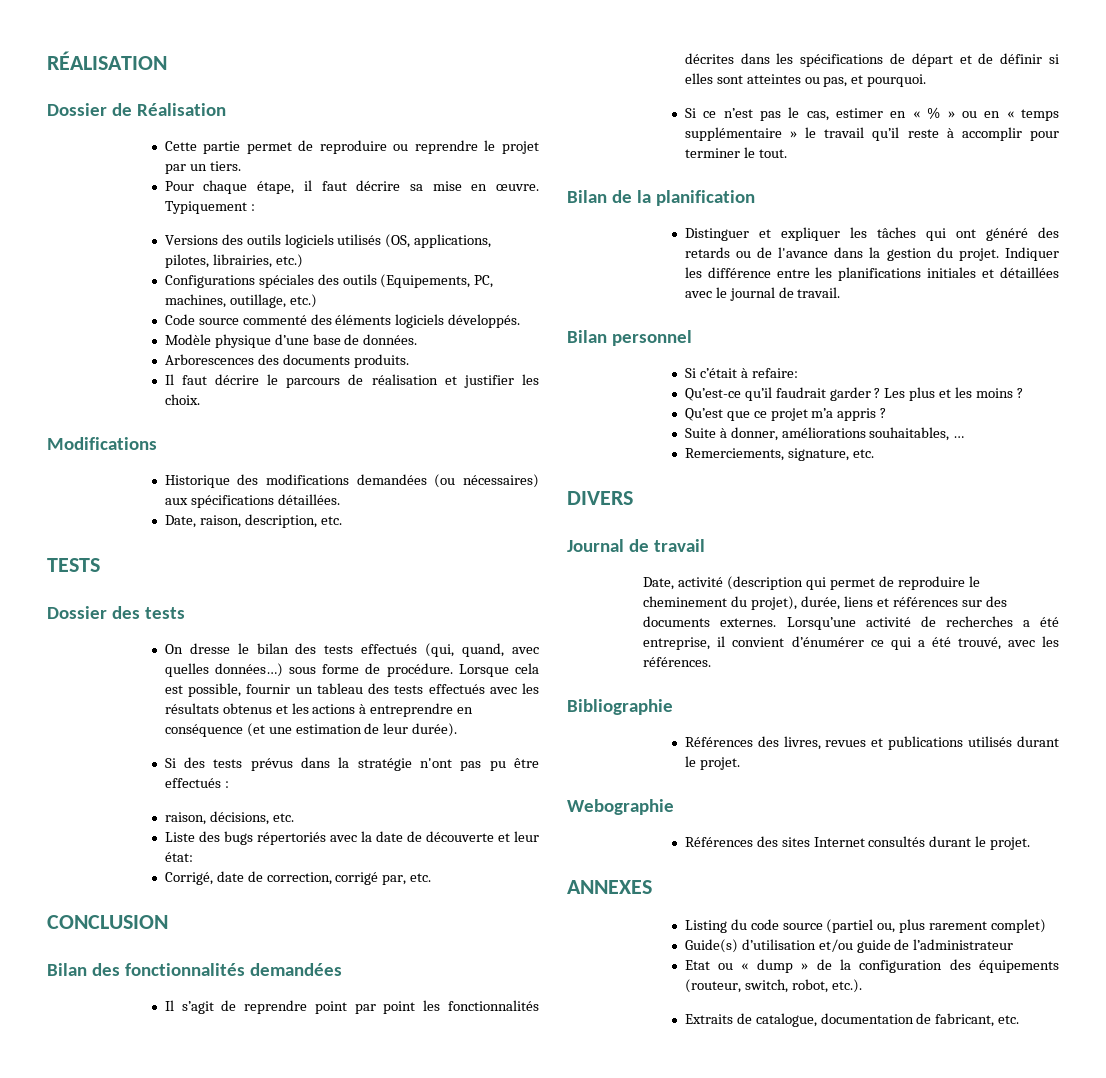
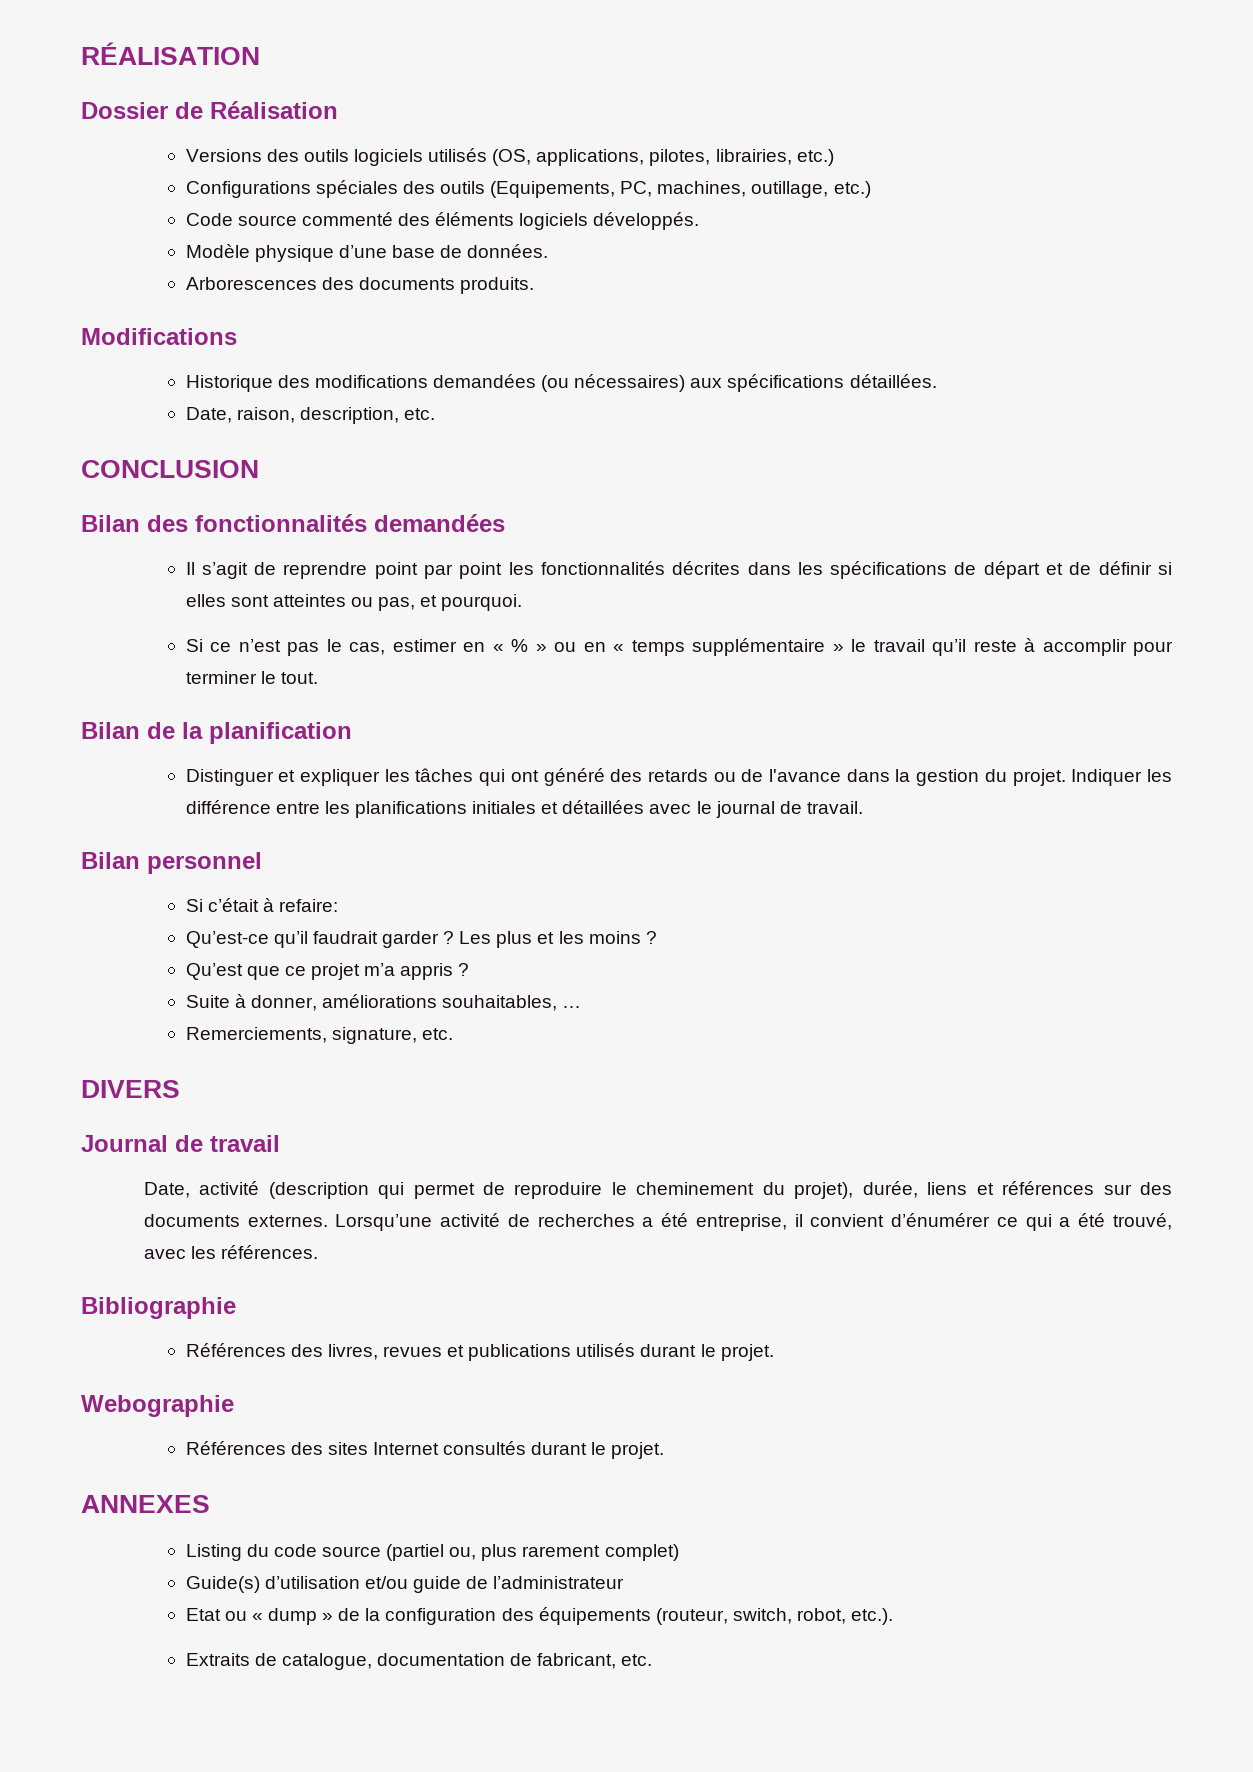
[164,140,539,154] [164,161,241,174] [164,180,539,194] [164,201,255,214] // Cette partie permet de reproduire ou reprendre le projet par un tiers. // Pour chaque étape, il faut décrire sa mise en œuvre. Typiquement : -> (338, 110) none
[164,374,540,388] [164,394,200,405] // Il faut décrire le parcours de réalisation et justifier les choix. -> (534, 285) none
[47,558,100,572] [47,606,186,619] [164,643,539,657] [164,663,539,677] [164,683,539,697] [164,703,474,717] [164,723,458,737] [164,757,540,771] [164,778,229,788] [164,811,294,825] [164,831,539,845] [164,852,193,862] [164,871,432,885] // TESTS // Dossier des tests // On dresse le bilan des tests effectués (qui, quand, avec quelles données…) sous forme de procédure. Lorsque cela est possible, fournir un tableau des tests effectués avec les résultats obtenus et les actions à entreprendre en conséquence (et une estimation de leur durée). // Si des tests prévus dans la stratégie n'ont pas pu être effectués : // raison, décisions, etc. // Liste des bugs répertoriés avec la date de découverte et leur état: // Corrigé, date de correction, corrigé par, etc. -> (435, 414) none

